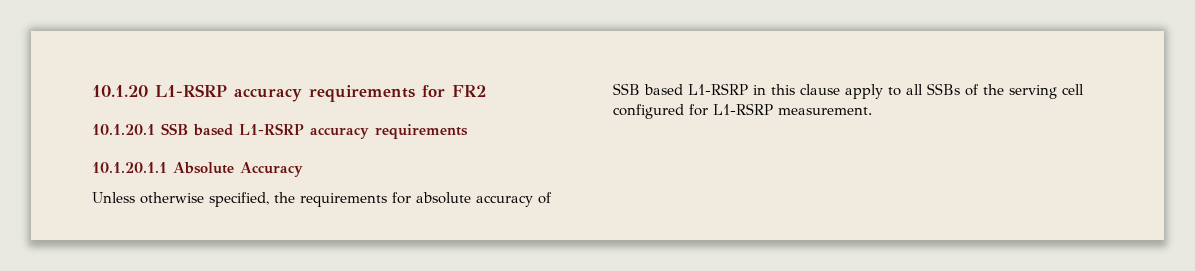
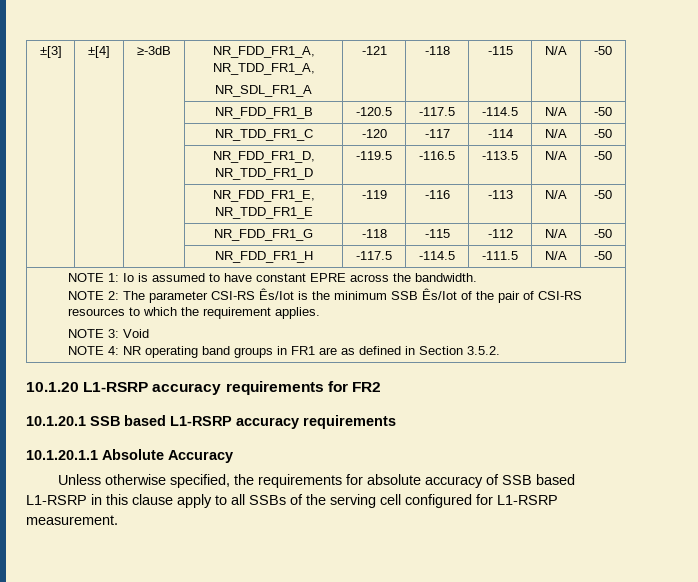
(92, 91) none -> [39,46,62,58] [88,46,110,58] [137,46,171,55] [212,46,315,58] [212,63,315,75] [215,85,312,97] [361,46,387,55] [424,46,450,55] [487,46,513,55] [545,46,567,55] [594,46,612,55] [214,107,313,119] [356,107,392,116] [419,107,455,116] [482,107,518,116] [545,107,567,116] [594,107,612,116] [214,129,313,141] [361,129,387,138] [424,129,450,138] [487,129,513,138] [545,129,567,138] [594,129,612,138] [212,151,315,163] [214,168,313,180] [356,151,392,160] [419,151,455,160] [482,151,518,160] [545,151,567,160] [594,151,612,160] [212,190,315,202] [214,207,313,219] [361,190,387,199] [424,190,450,199] [487,190,513,199] [545,190,567,199] [594,190,612,199] [214,229,313,241] [361,229,387,238] [424,229,450,238] [487,229,513,238] [545,229,567,238] [594,229,612,238] [214,251,313,263] [356,251,392,260] [419,251,455,260] [482,251,518,260] [545,251,567,260] [594,251,612,260] [67,273,477,282] [67,288,582,303] [67,307,320,319] [67,329,149,338] [67,346,500,358] ±[3] | ±[4] | ≥-3dB | NR_FDD_FR1_A, NR_TDD_FR1_A, // NR_SDL_FR1_A | -121 | -118 | -115 | N/A | -50 // | | | NR_FDD_FR1_B | -120.5 | -117.5 | -114.5 | N/A | -50 // | | | NR_TDD_FR1_C | -120 | -117 | -114 | N/A | -50 // | | | NR_FDD_FR1_D, NR_TDD_FR1_D | -119.5 | -116.5 | -113.5 | N/A | -50 // | | | NR_FDD_FR1_E, NR_TDD_FR1_E | -119 | -116 | -113 | N/A | -50 // | | | NR_FDD_FR1_G | -118 | -115 | -112 | N/A | -50 // | | | NR_FDD_FR1_H | -117.5 | -114.5 | -111.5 | N/A | -50 // NOTE 1: Io is assumed to have constant EPRE across the bandwidth. // NOTE 2: The parameter CSI-RS Ês/Iot is the minimum SSB Ês/Iot of the pair of CSI-RS resources to which the requirement applies. // NOTE 3: Void // NOTE 4: NR operating band groups in FR1 are as defined in Section 3.5.2. //

